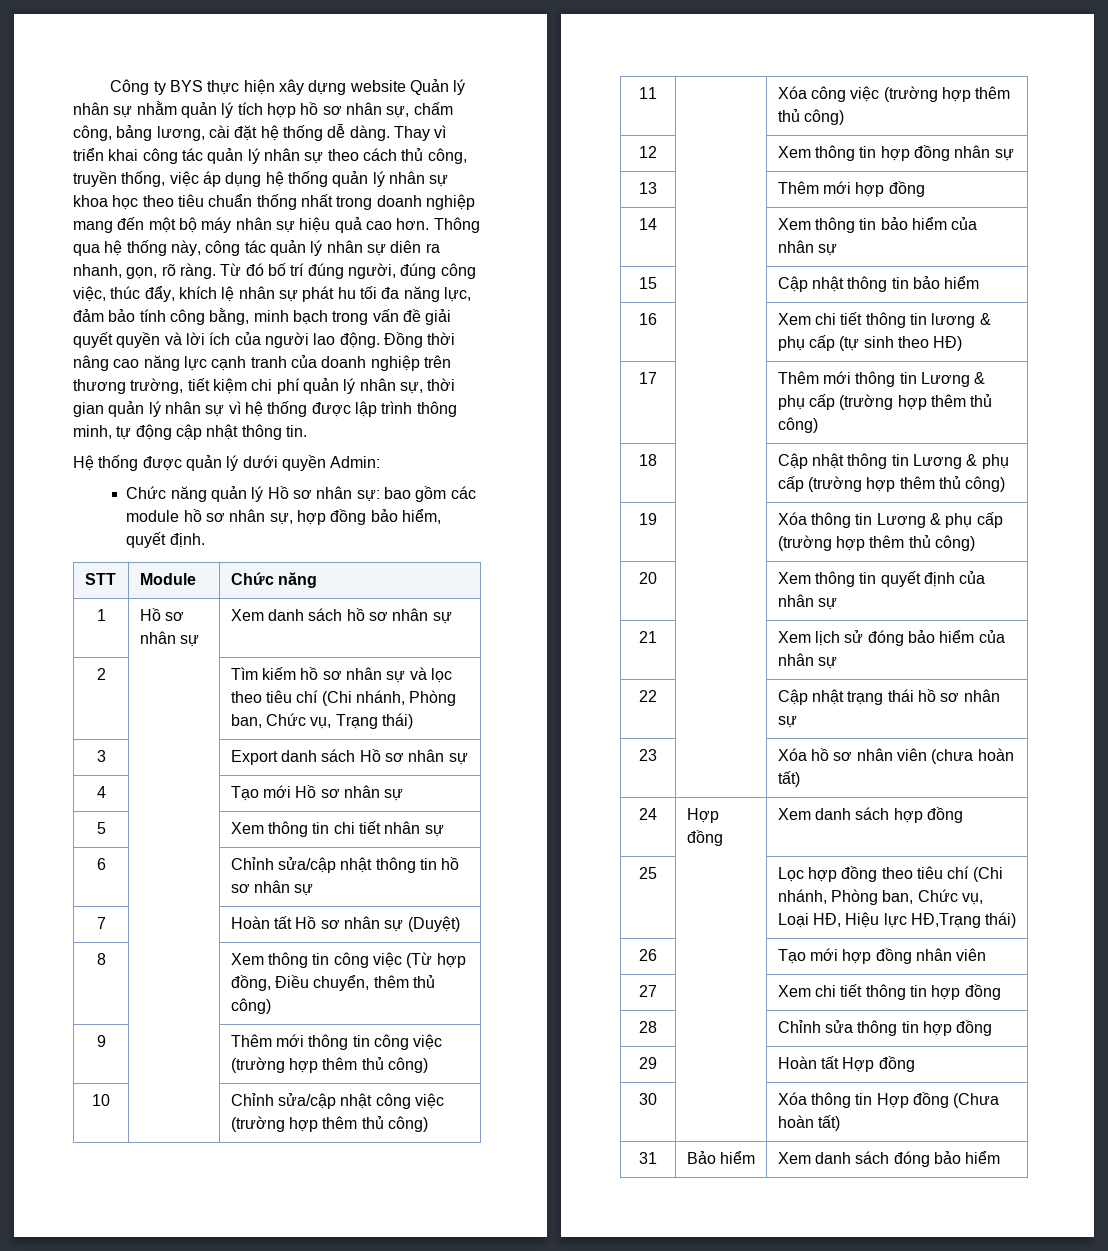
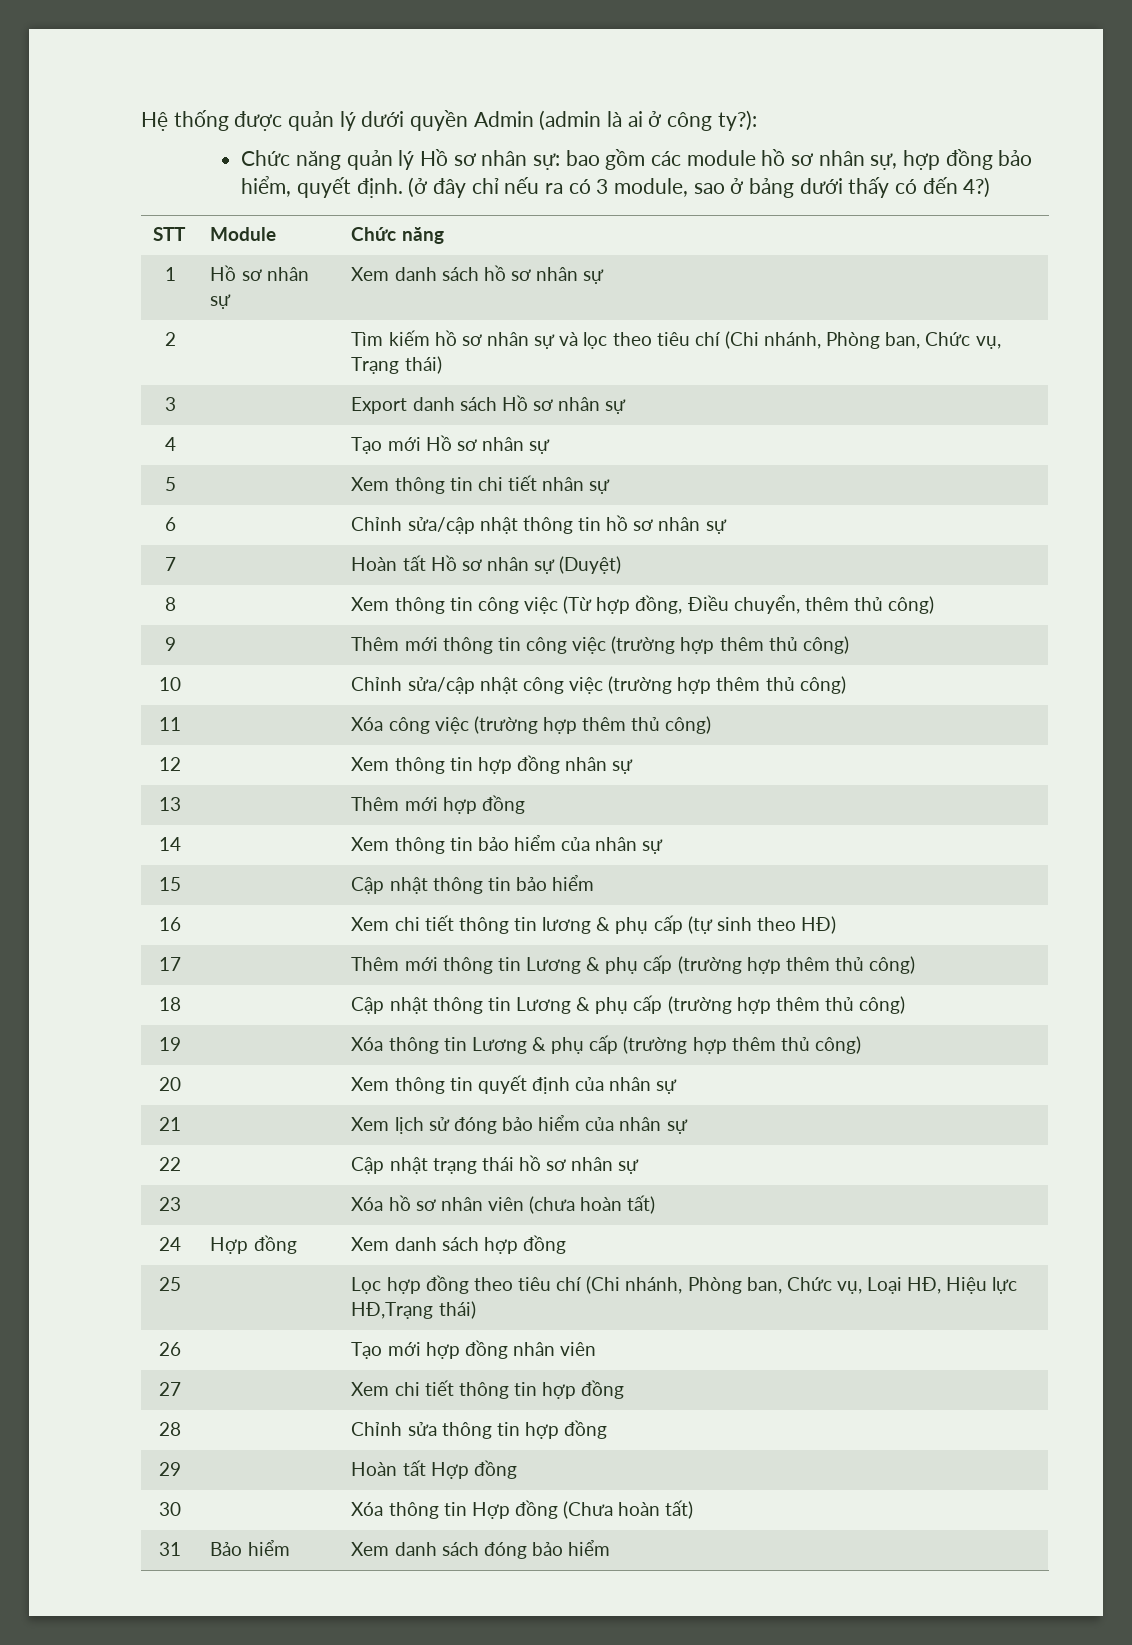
[110,79,466,95] [73,101,453,118] [73,124,447,141] [73,148,467,164] [73,171,449,187] [73,194,475,210] [73,217,480,233] [73,240,440,256] [73,263,476,279] [73,286,471,302] [73,308,452,325] [73,332,456,348] [73,355,451,371] [73,378,456,394] [73,401,457,417] [73,424,307,440] Công ty BYS thực hiện xây dựng website Quản lý nhân sự nhằm quản lý tích hợp hồ sơ nhân sự, chấm công, bảng lương, cài đặt hệ thống dễ dàng. Thay vì triển khai công tác quản lý nhân sự theo cách thủ công, truyền thống, việc áp dụng hệ thống quản lý nhân sự khoa học theo tiêu chuẩn thống nhất trong doanh nghiệp mang đến một bộ máy nhân sự hiệu quả cao hơn. Thông qua hệ thống này, công tác quản lý nhân sự diên ra nhanh, gọn, rõ ràng. Từ đó bố trí đúng người, đúng công việc, thúc đẩy, khích lệ nhân sự phát hu tối đa năng lực, đảm bảo tính công bằng, minh bạch trong vấn đề giải quyết quyền và lời ích của người lao động. Đồng thời nâng cao năng lực cạnh tranh của doanh nghiệp trên thương trường, tiết kiệm chi phí quản lý nhân sự, thời gian quản lý nhân sự vì hệ thống được lập trình thông minh, tự động cập nhật thông tin. // -> (141, 121) none
[330,456,381,468] Admin: -> [473,110,757,131] Admin (admin là ai ở công ty?):
(205, 540) none -> [408,177,991,198] (ở đây chỉ nếu ra có 3 module, sao ở bảng dưới thấy có đến 4?)

